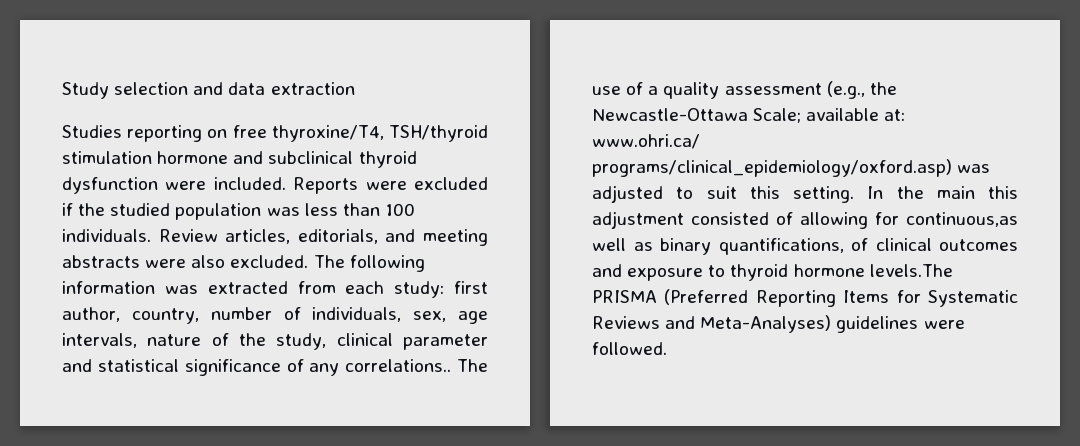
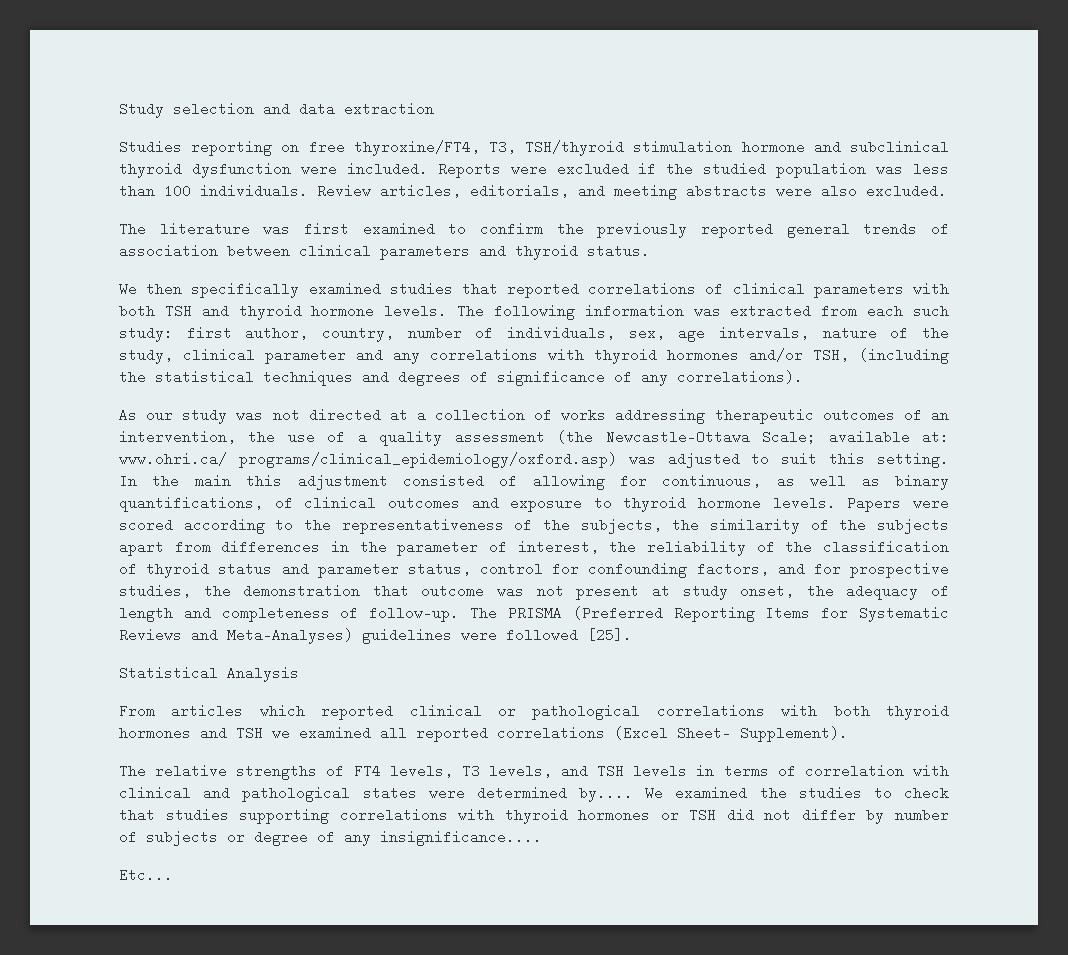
[271,125,384,142] thyroxine/T4, -> [353,140,516,156] thyroxine/FT4, T3,
(309, 261) none -> [119,222,949,238] [119,244,650,260] [119,282,949,298] [119,304,448,320] // The literature was first examined to confirm the previously reported general trends of association between clinical parameters and thyroid status. // We then specifically examined studies that reported correlations of clinical parameters with both TSH and thyroid hormone levels.
(385, 287) none -> [912,304,949,318] such
[97,359,488,376] statistical significance of any correlations.. The -> [393,348,949,364] [119,370,803,386] [119,408,949,424] [119,430,276,444] any correlations with thyroid hormones and/or TSH, (including the statistical techniques and degrees of significance of any correlations). // As our study was not directed at a collection of works addressing therapeutic outcomes of an intervention, the
[826,81,897,99] (e.g., the -> [557,430,594,444] (the
[906,212,1018,227] continuous,as -> [662,474,795,488] continuous, as
[869,264,953,277] levels.The -> [772,496,949,512] [119,518,949,534] [119,540,949,556] [119,562,949,578] [119,584,950,600] [119,606,498,622] levels. Papers were scored according to the representativeness of the subjects, the similarity of the subjects apart from differences in the parameter of interest, the reliability of the classification of thyroid status and parameter status, control for confounding factors, and for prospective studies, the demonstration that outcome was not present at study onset, the adequacy of length and completeness of follow-up. The
[592,342,667,355] followed. -> [506,628,632,642] [119,666,299,682] [119,704,949,720] [119,726,848,742] [119,764,949,780] [119,786,949,802] [119,808,950,824] [119,830,542,846] [119,868,173,882] followed [25]. // Statistical Analysis // From articles which reported clinical or pathological correlations with both thyroid hormones and TSH we examined all reported correlations (Excel Sheet- Supplement). // The relative strengths of FT4 levels, T3 levels, and TSH levels in terms of correlation with clinical and pathological states were determined by.... We examined the studies to check that studies supporting correlations with thyroid hormones or TSH did not differ by number of subjects or degree of any insignificance.... // Etc...

